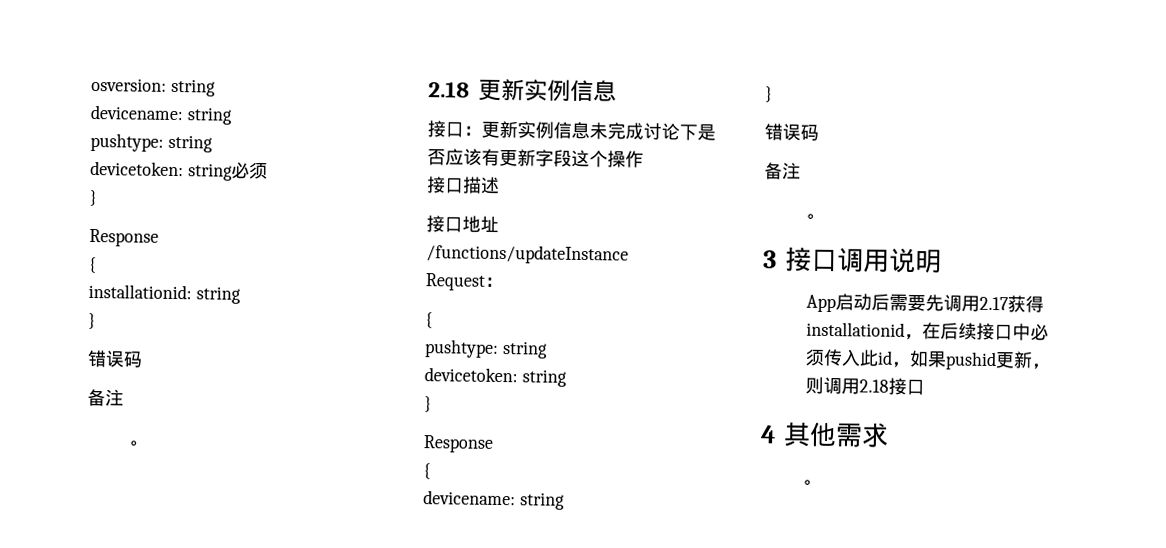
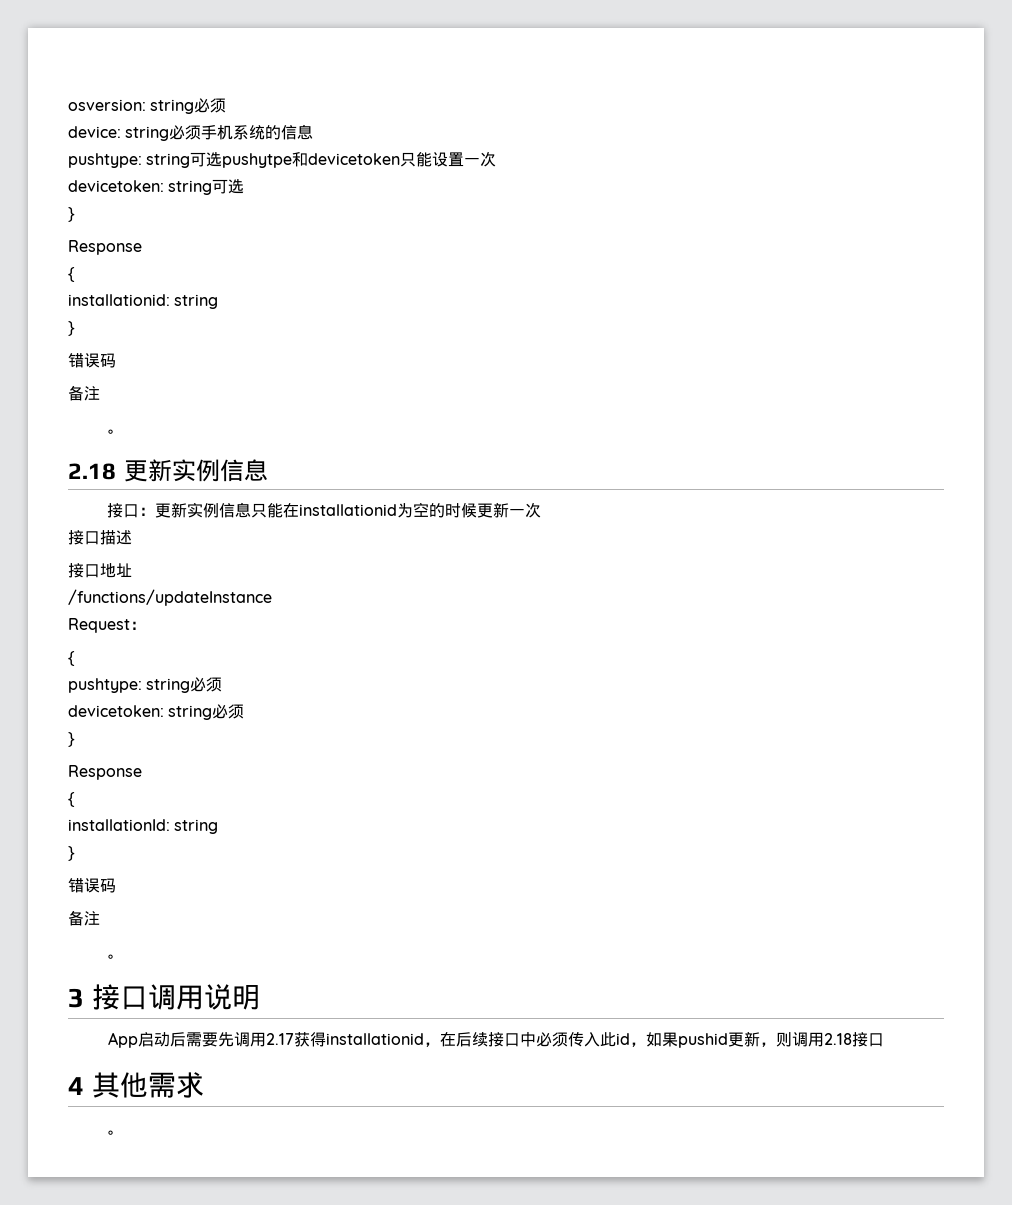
[90,104,233,125] [90,132,213,153] [90,160,268,181] // devicename: string // pushtype: string // devicetoken: string必须 -> [194,98,227,113] [68,124,314,141] [68,151,497,168] [68,179,245,195] 必须 // device: string必须手机系统的信息 // pushtype: string可选pushytpe和devicetoken只能设置一次 // devicetoken: string可选
[589,122,716,141] [427,148,644,168] 未完成讨论下是否应该有更新字段这个操作 -> [250,502,541,518] 只能在installationid为空的时候更新一次
[424,367,567,387] [424,396,432,413] [423,435,494,453] [423,463,431,480] [423,490,516,506] // devicetoken: string // } // Response // { // devicename: -> [190,677,223,692] [68,704,245,720] [68,732,75,747] [68,765,142,780] [68,792,75,807] [68,819,170,831] 必须 // devicetoken: string必须 // } // Response // { // installationId:

